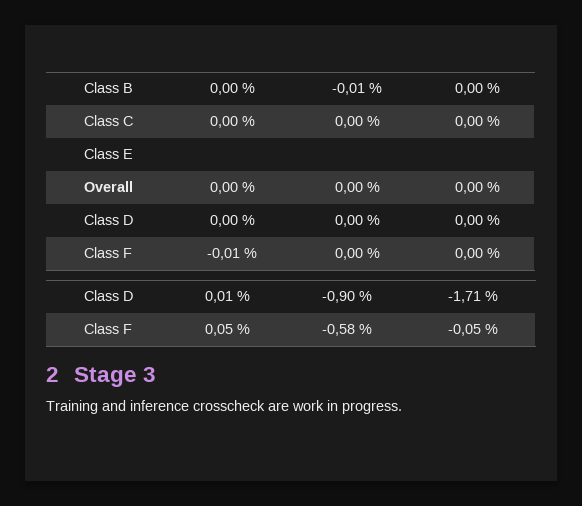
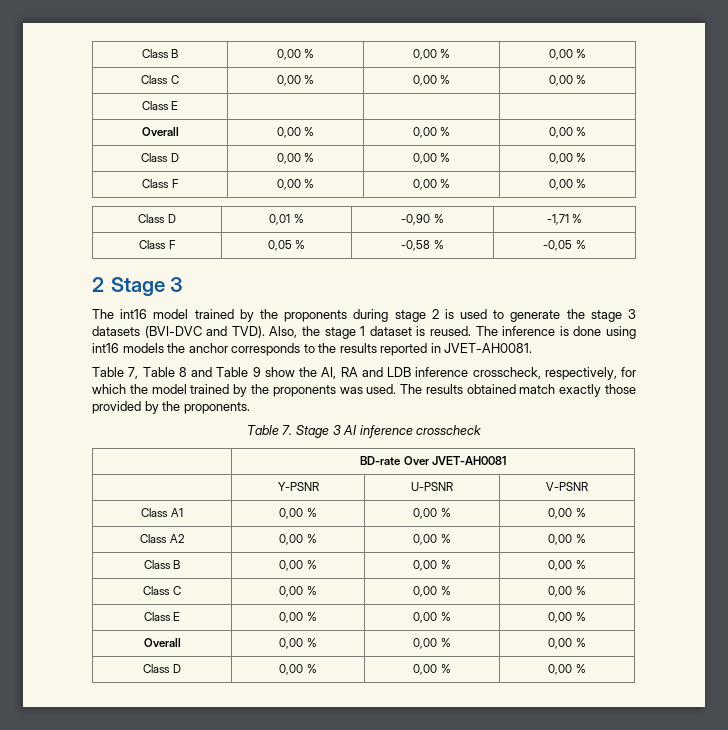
[83,82,133,93] [209,83,255,95] [332,83,365,95] Class B | 0,00 % | -0,01 -> [141,49,179,58] [276,49,315,60] [412,49,437,60] Class B | 0,00 % | 0,00
[207,248,240,260] -0,01 -> [276,179,301,190] 0,00
[46,400,402,414] Training and inference crosscheck are work in progress. -> [92,309,636,322] [92,326,637,339] [92,343,533,356] [92,367,636,380] [92,384,636,397] [92,401,250,414] [246,425,482,438] [360,456,506,465] [277,482,319,491] [411,482,453,491] [546,482,588,491] [141,508,183,517] [279,508,317,519] [413,508,451,519] [548,508,586,519] [140,534,184,543] [279,534,317,545] [413,534,451,545] [548,534,586,545] [143,560,181,569] [279,560,317,571] [413,560,451,571] [548,560,586,571] [143,586,181,595] [279,586,317,597] [413,586,451,597] [548,586,586,597] [143,612,181,621] [279,612,317,623] [413,612,451,623] [548,612,586,623] [143,638,181,647] [279,638,317,649] [413,638,451,649] [548,638,586,649] [143,664,181,673] [279,664,317,675] [413,664,451,675] [548,664,586,675] The int16 model trained by the proponents during stage 2 is used to generate the stage 3 datasets (BVI-DVC and TVD). Also, the stage 1 dataset is reused. The inference is done using int16 models the anchor corresponds to the results reported in JVET-AH0081. // Table 7, Table 8 and Table 9 show the AI, RA and LDB inference crosscheck, respectively, for which the model trained by the proponents was used. The results obtained match exactly those provided by the proponents. // Table 7. Stage 3 AI inference crosscheck // | BD-rate Over JVET-AH0081 // | Y-PSNR | U-PSNR | V-PSNR // Class A1 | 0,00 % | 0,00 % | 0,00 % // Class A2 | 0,00 % | 0,00 % | 0,00 % // Class B | 0,00 % | 0,00 % | 0,00 % // Class C | 0,00 % | 0,00 % | 0,00 % // Class E | 0,00 % | 0,00 % | 0,00 % // Overall | 0,00 % | 0,00 % | 0,00 % // Class D | 0,00 % | 0,00 % | 0,00 %

